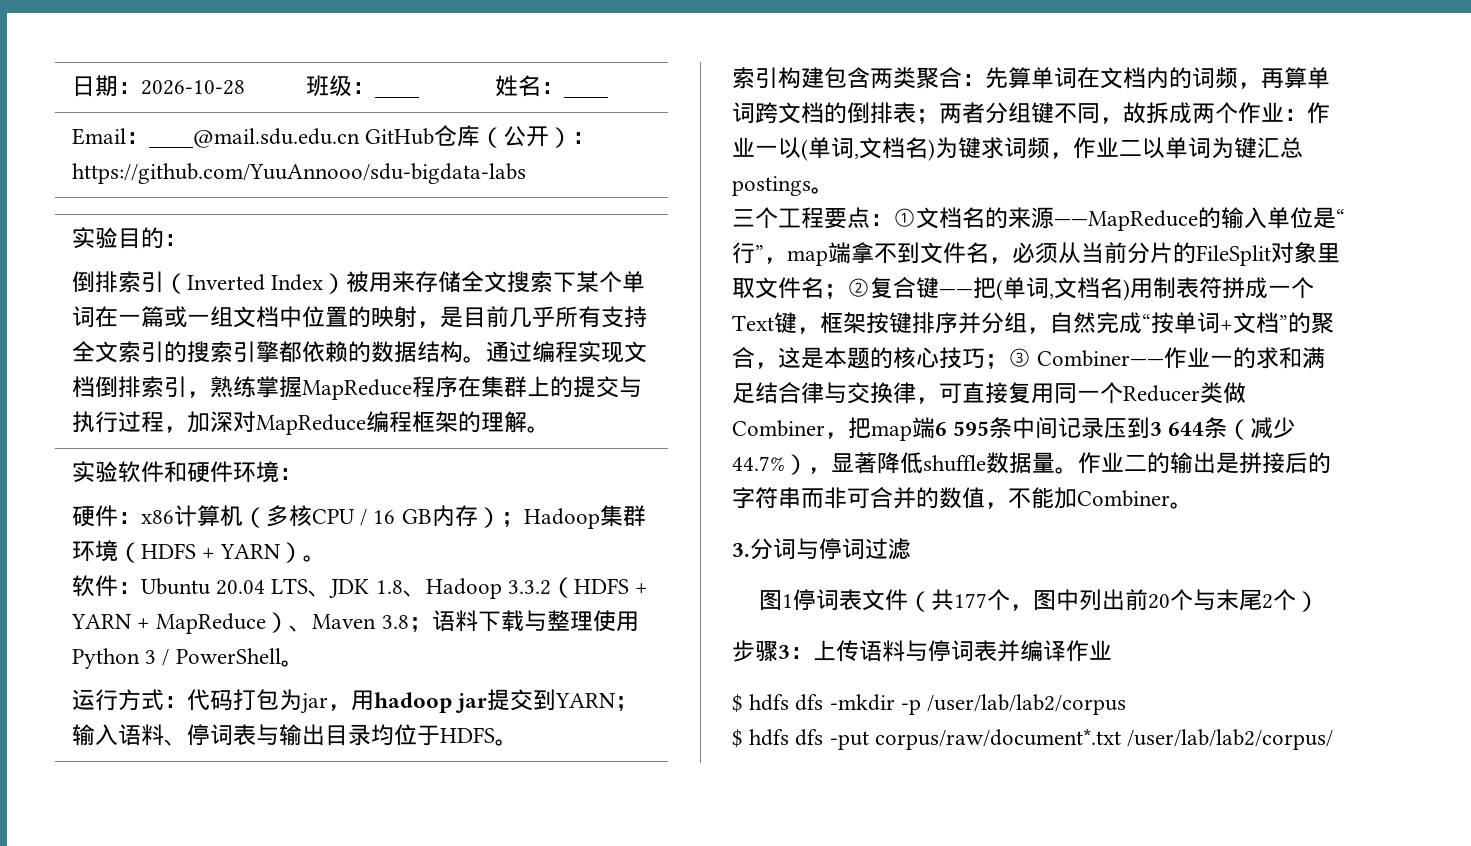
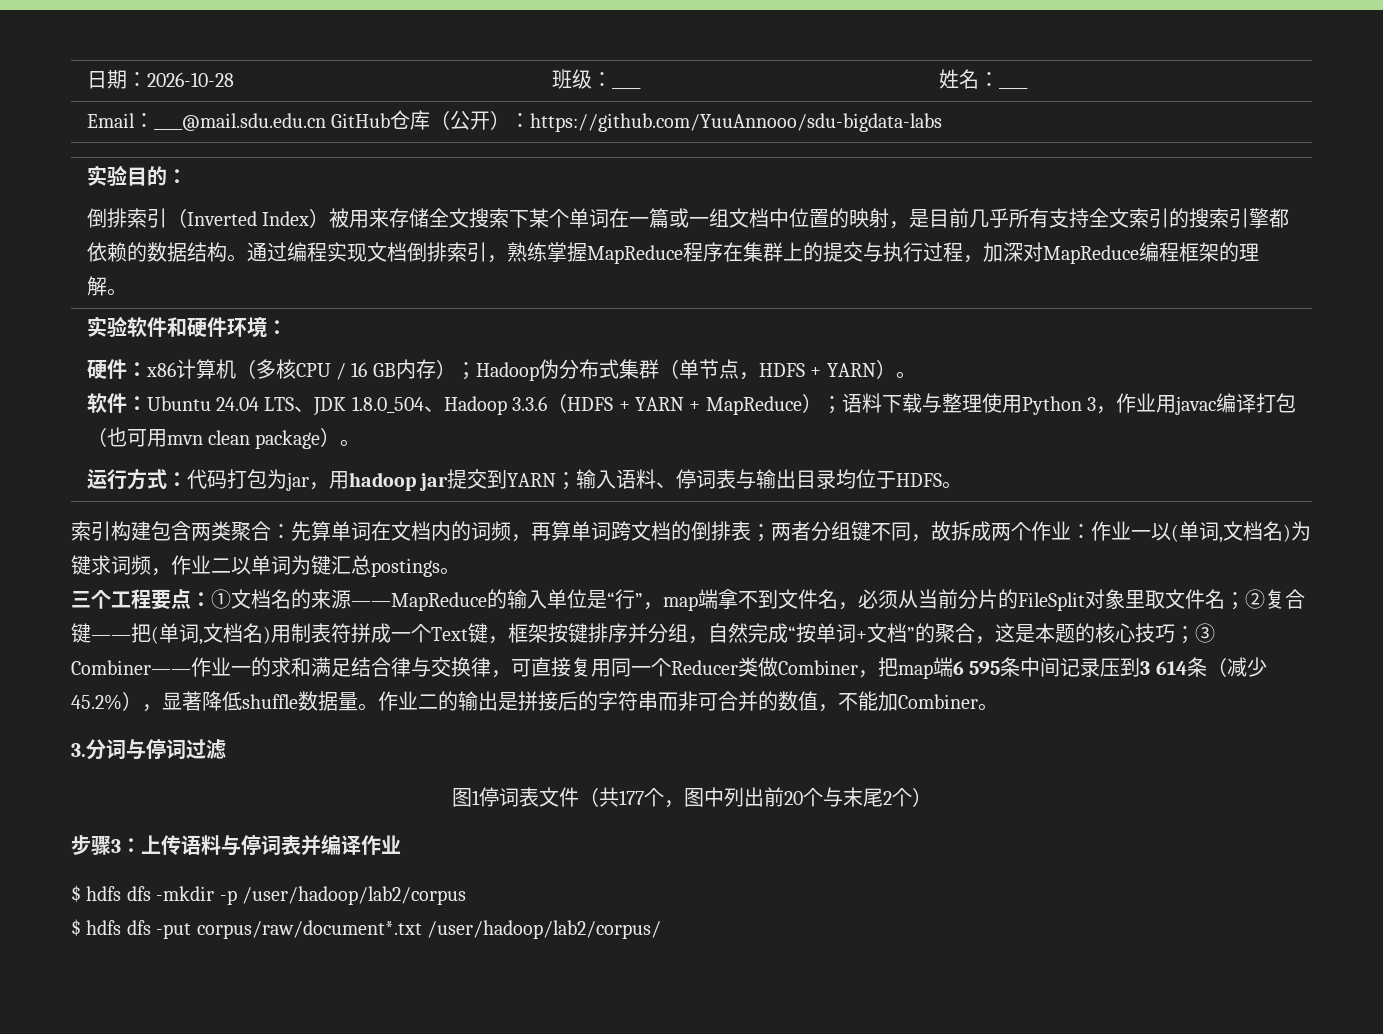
[599,505,646,527] [71,540,141,563] 集群环境（ -> [538,359,759,380] 伪分布式集群（单节点，
[216,580,266,595] 20.04 -> [215,397,259,411] 24.04
[375,578,551,599] 1.8、Hadoop 3.3.2 -> [351,396,548,415] 1.8.0_504、Hadoop 3.3.6
[289,614,409,632] 、Maven 3.8 -> (822, 403) none
[162,648,281,666] / PowerShell -> [1096,393,1297,415] [86,427,341,449] ，作业用javac编译打包（也可用mvn clean package）
[1168,422,1205,436] 644 -> [1155,661,1187,675] 614
[732,456,785,471] 44.7% -> [71,694,122,710] 45.2%
[927,694,1127,715] /user/lab/lab2/corpus -> [242,886,466,905] /user/hadoop/lab2/corpus
[1127,729,1334,750] /user/lab/lab2/corpus/ -> [427,920,661,939] /user/hadoop/lab2/corpus/

